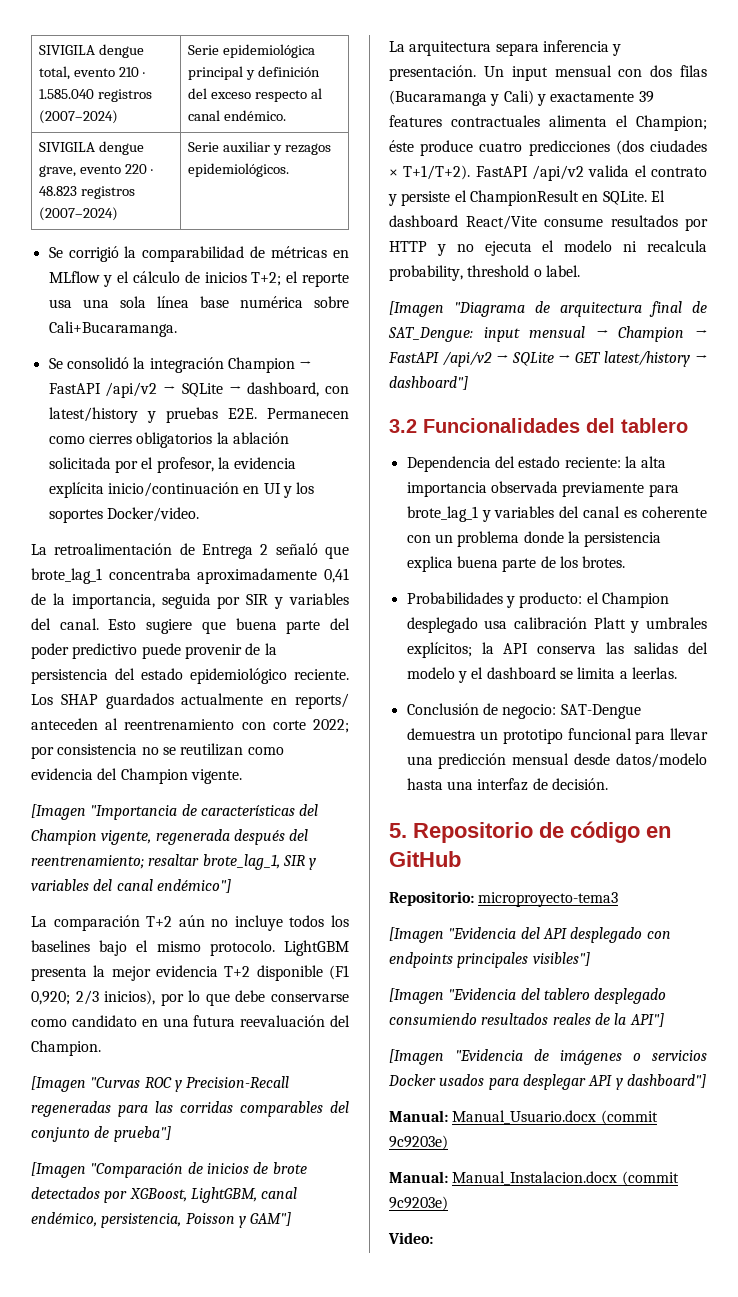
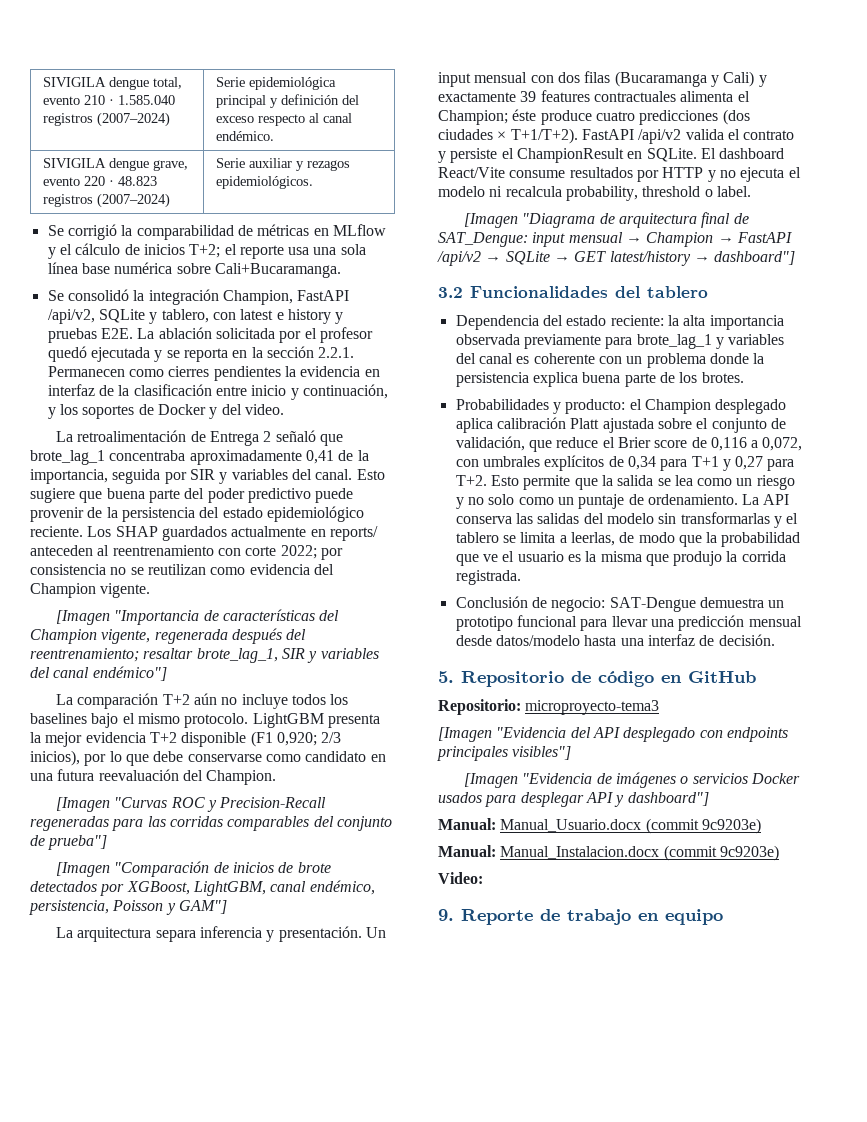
[227,357,313,373] [48,382,349,398] [48,407,349,423] [48,432,289,448] [48,457,297,473] [48,482,315,498] [48,507,199,523] Champion → FastAPI /api/v2 → SQLite → dashboard, con latest/history y pruebas E2E. Permanecen como cierres obligatorios la ablación solicitada por el profesor, la evidencia explícita inicio/continuación en UI y los soportes Docker/video. -> [222,290,350,305] [47,309,344,324] [47,327,373,343] [47,346,355,362] [47,366,380,381] [47,384,388,400] [47,404,284,419] Champion, FastAPI /api/v2, SQLite y tablero, con latest e history y pruebas E2E. La ablación solicitada por el profesor quedó ejecutada y se reporta en la sección 2.2.1. Permanecen como cierres pendientes la evidencia en interfaz de la clasificación entre inicio y continuación, y los soportes de Docker y del video.
[484,620,508,629] usa -> [455,418,493,433] aplica
[630,617,707,633] [406,642,494,658] y umbrales explícitos; la -> [602,418,786,433] [455,436,803,452] [455,455,795,471] [455,475,795,490] [455,494,760,509] ajustada sobre el conjunto de validación, que reduce el Brier score de 0,116 a 0,072, con umbrales explícitos de 0,34 para T+1 y 0,27 para T+2. Esto permite que la salida se lea como un riesgo y no solo como un puntaje de ordenamiento. La
[457,667,556,683] y el dashboard -> [658,512,799,528] [455,532,499,543] sin transformarlas y el tablero
[631,667,677,679] leerlas. -> [570,532,801,547] [455,551,786,566] [455,570,521,585] leerlas, de modo que la probabilidad que ve el usuario es la misma que produjo la corrida registrada.
[389,988,667,1004] [389,1013,664,1027] // [Imagen "Evidencia del tablero desplegado consumiendo resultados reales de la API"] -> (572, 753) none
(433, 1238) none -> [438,909,723,925] // 9. Reporte de trabajo en equipo

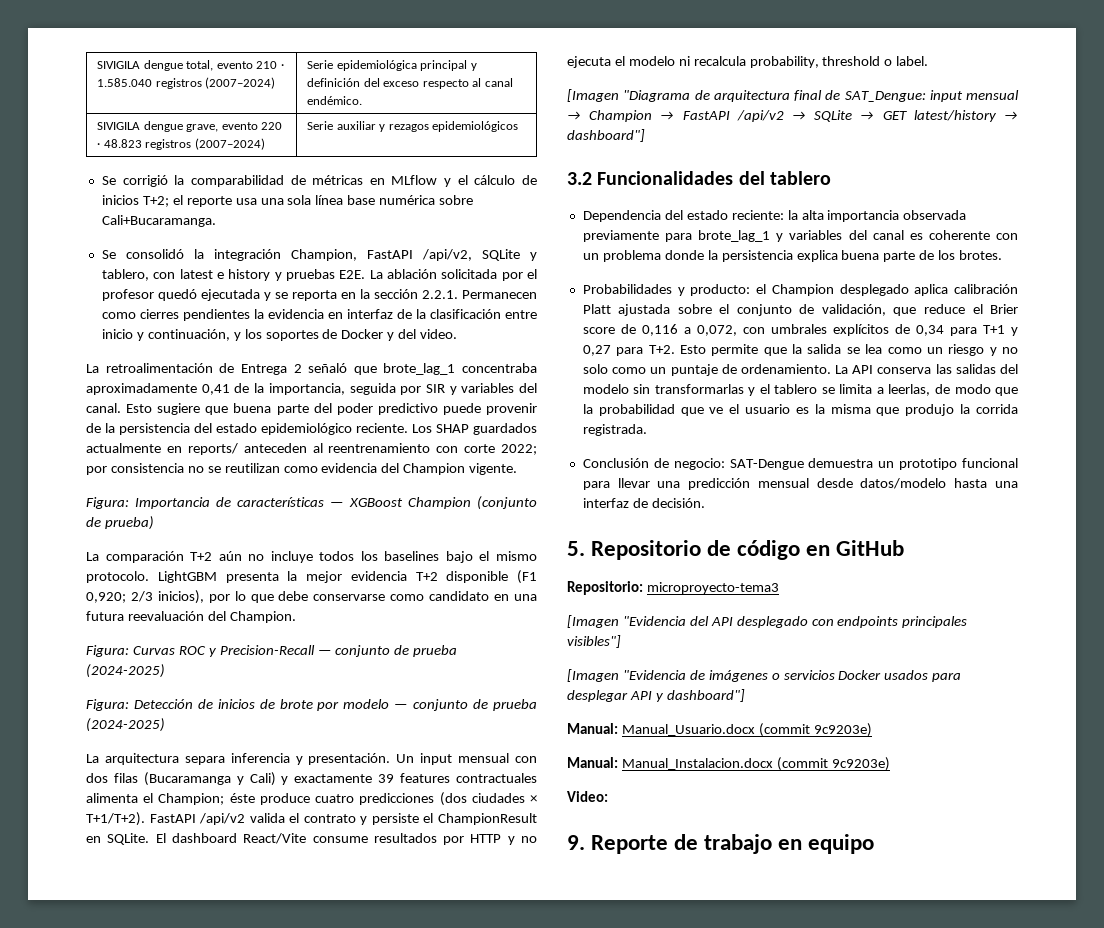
[215,176,313,189] epidemiológicos. -> [432,121,519,132] epidemiológicos
[56,609,340,625] [30,628,307,644] [30,648,379,663] [30,666,167,681] [Imagen "Importancia de características del Champion vigente, regenerada después del reentrenamiento; resaltar brote_lag_1, SIR y variables del canal endémico"] -> [86,496,537,510] [86,516,154,530] Figura: Importancia de características — XGBoost Champion (conjunto de prueba)
[56,797,168,812] [Imagen "Curvas -> [86,645,175,657] Figura: Curvas
[30,816,392,831] [30,835,108,850] [56,861,331,877] [30,880,375,896] [29,900,227,915] regeneradas para las corridas comparables del conjunto de prueba"] // [Imagen "Comparación de inicios de brote detectados por XGBoost, LightGBM, canal endémico, persistencia, Poisson y GAM"] -> [317,645,458,657] [86,664,165,678] [86,699,538,711] [86,718,165,732] — conjunto de prueba (2024-2025) // Figura: Detección de inicios de brote por modelo — conjunto de prueba (2024-2025)

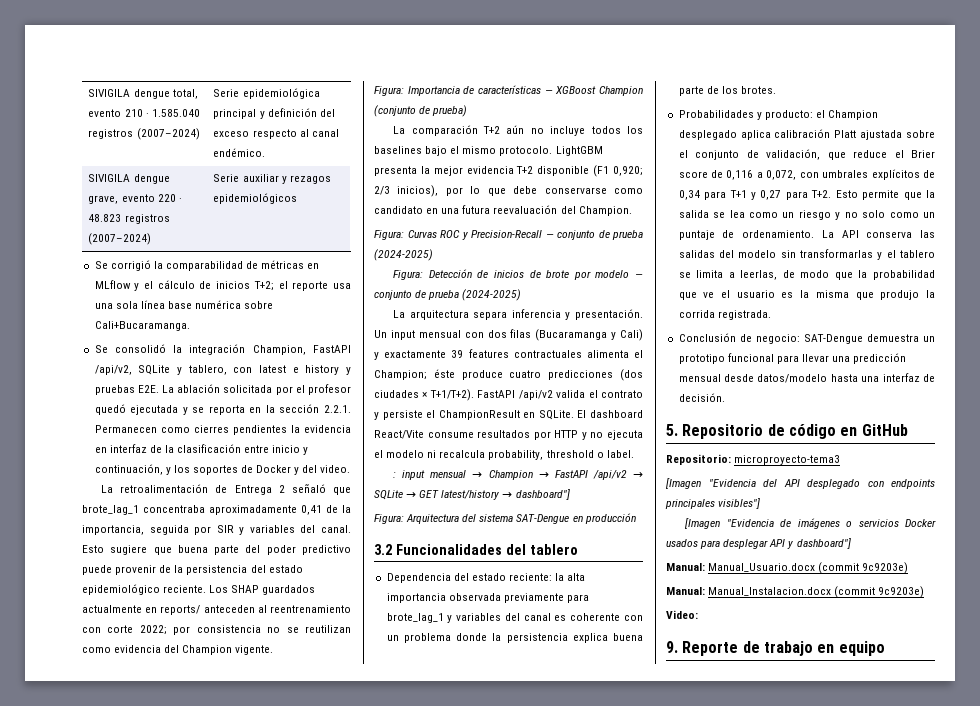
[567,89,926,102] [Imagen "Diagrama de arquitectura final de SAT_Dengue: -> [393,472,397,478] :
(645, 135) none -> [374,513,636,524] // Figura: Arquitectura del sistema SAT-Dengue en producción

